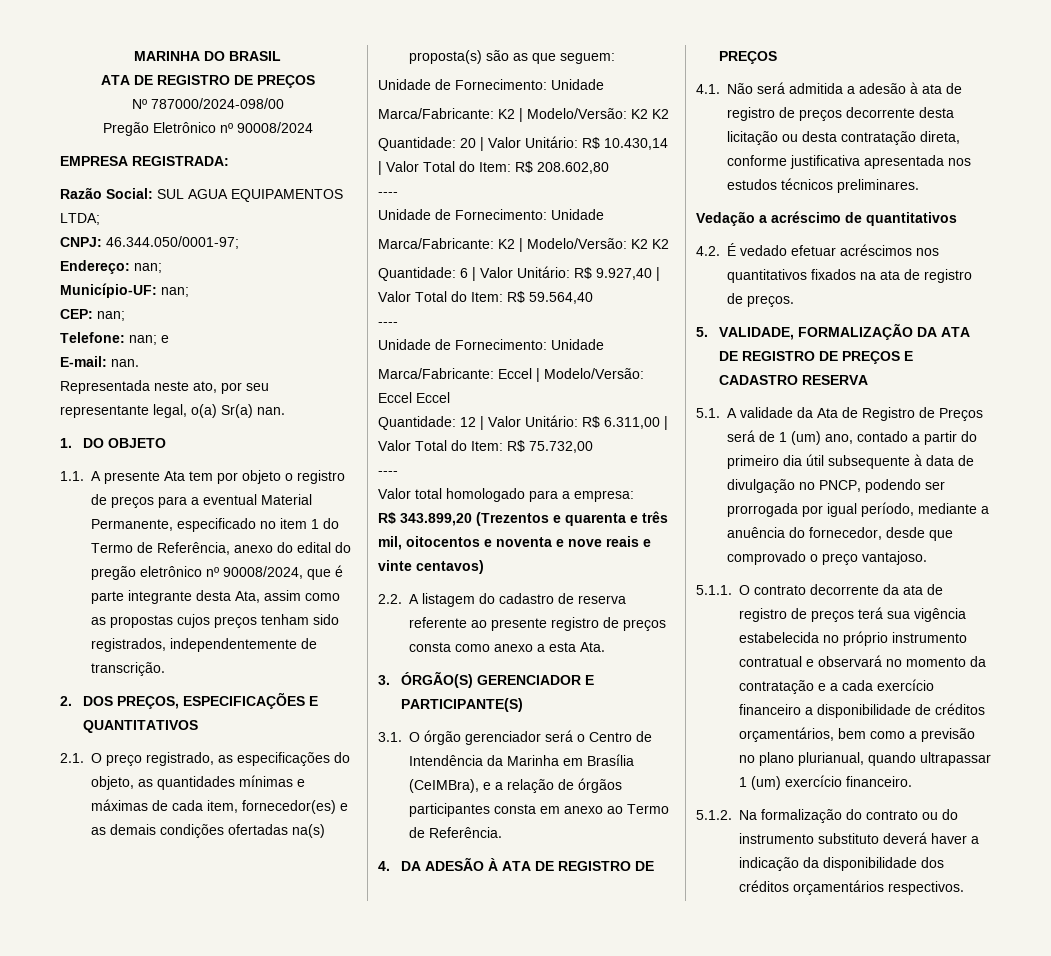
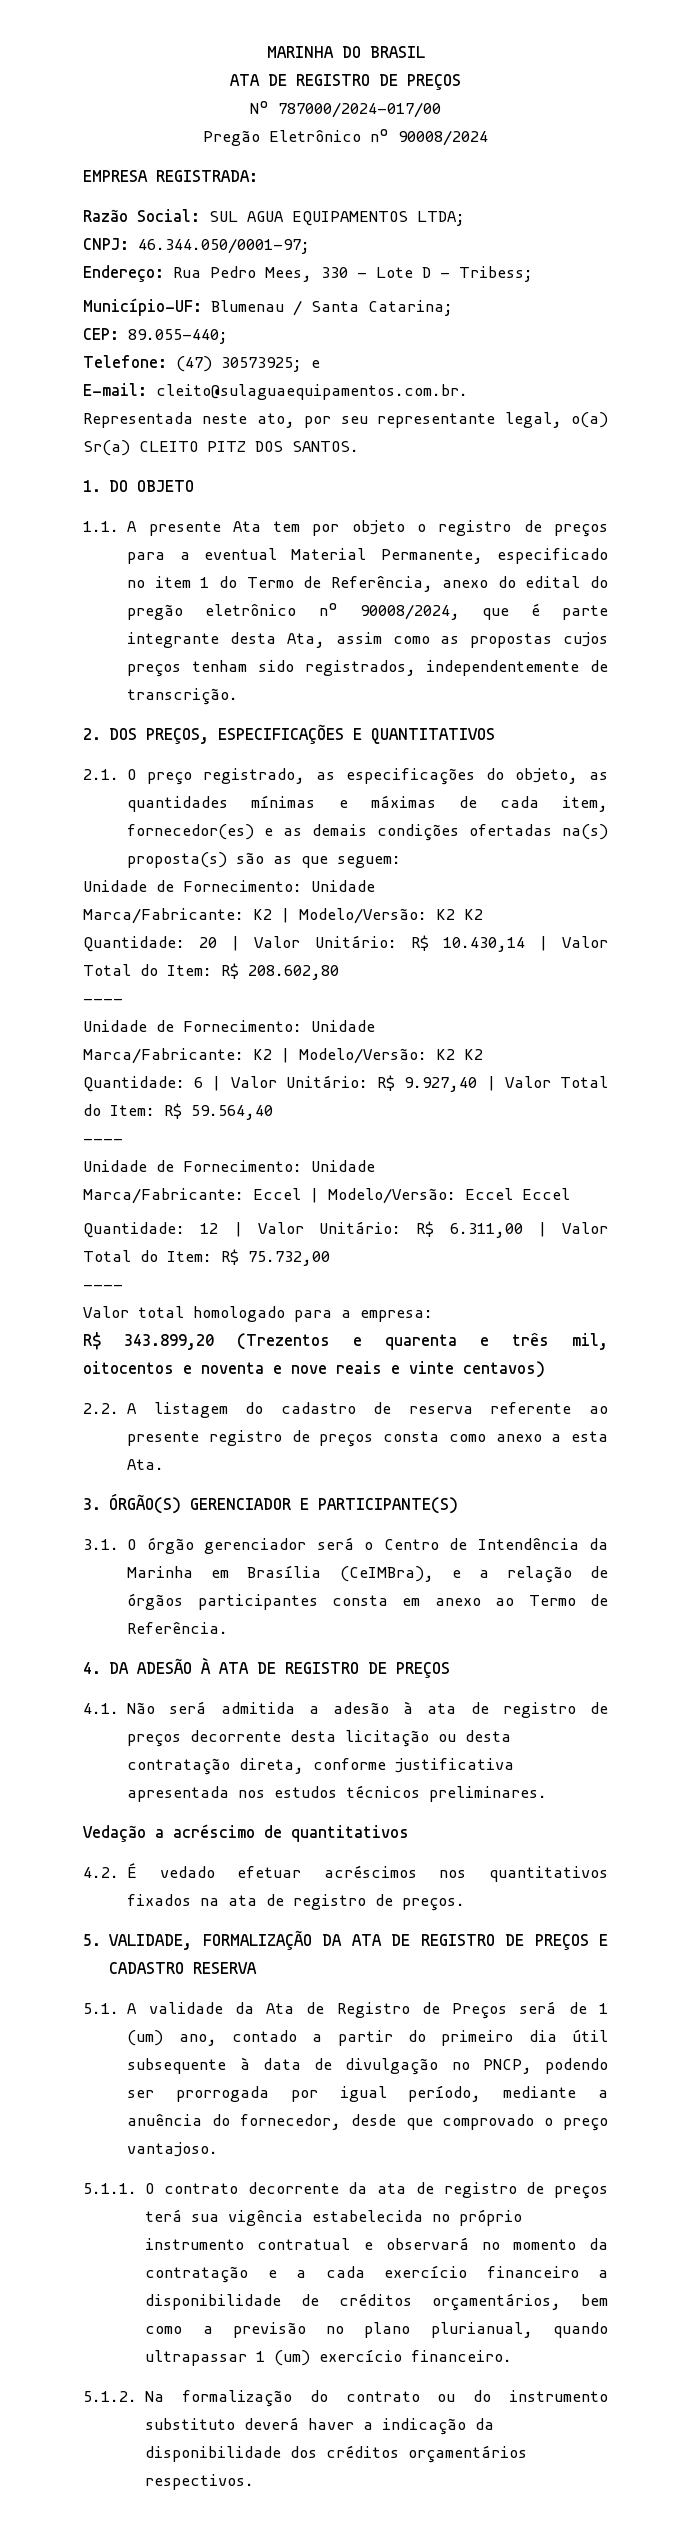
[150,98,284,109] 787000/2024-098/00 -> [278,102,441,118] 787000/2024-017/00
[134,263,162,273] [60,283,189,298] nan; // Município-UF: nan; -> [173,266,533,282] [83,298,453,316] Rua Pedro Mees, 330 - Lote D - Tribess; // Município-UF: Blumenau / Santa Catarina;
[97,311,125,321] nan; -> [128,329,228,344] 89.055-440;
[129,335,157,345] nan; -> [176,356,302,372] (47) 30573925;
[111,359,139,367] nan. -> [156,384,468,400] cleito@sulaguaequipamentos.com.br.
[257,407,285,415] nan. -> [139,441,359,452] CLEITO PITZ DOS SANTOS.

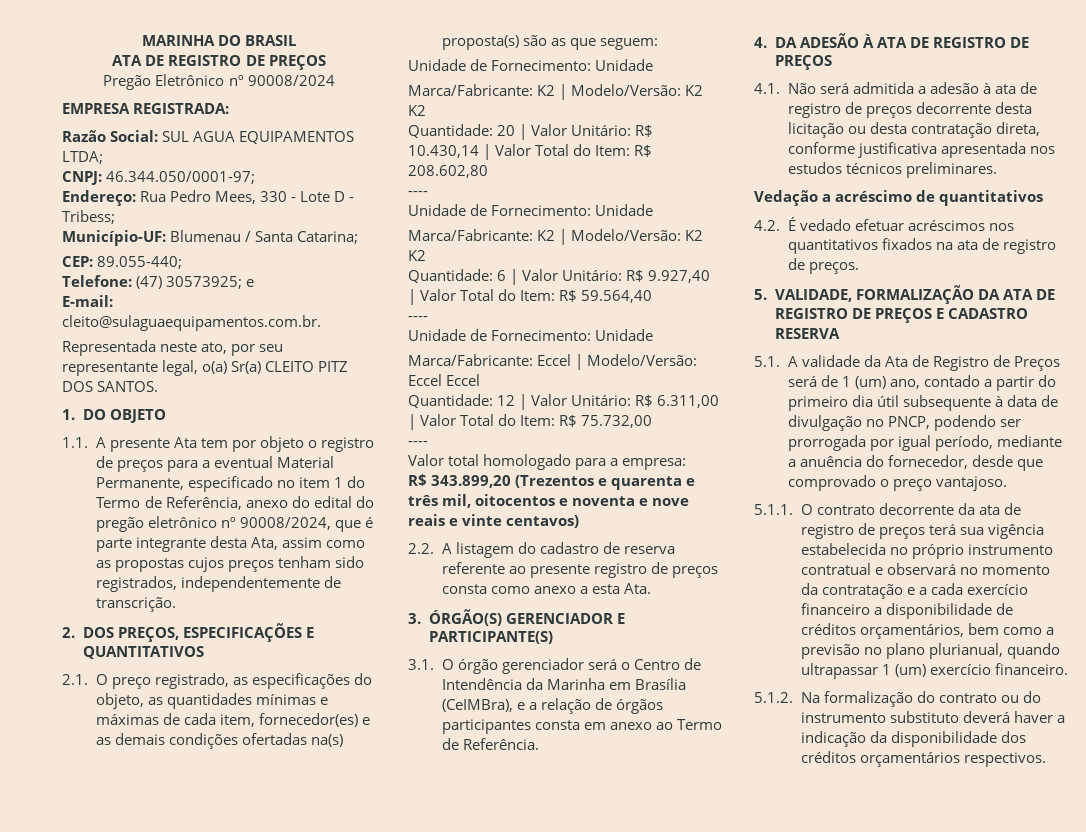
[250,101,441,118] // Nº 787000/2024-017/00 -> (326, 62) none

